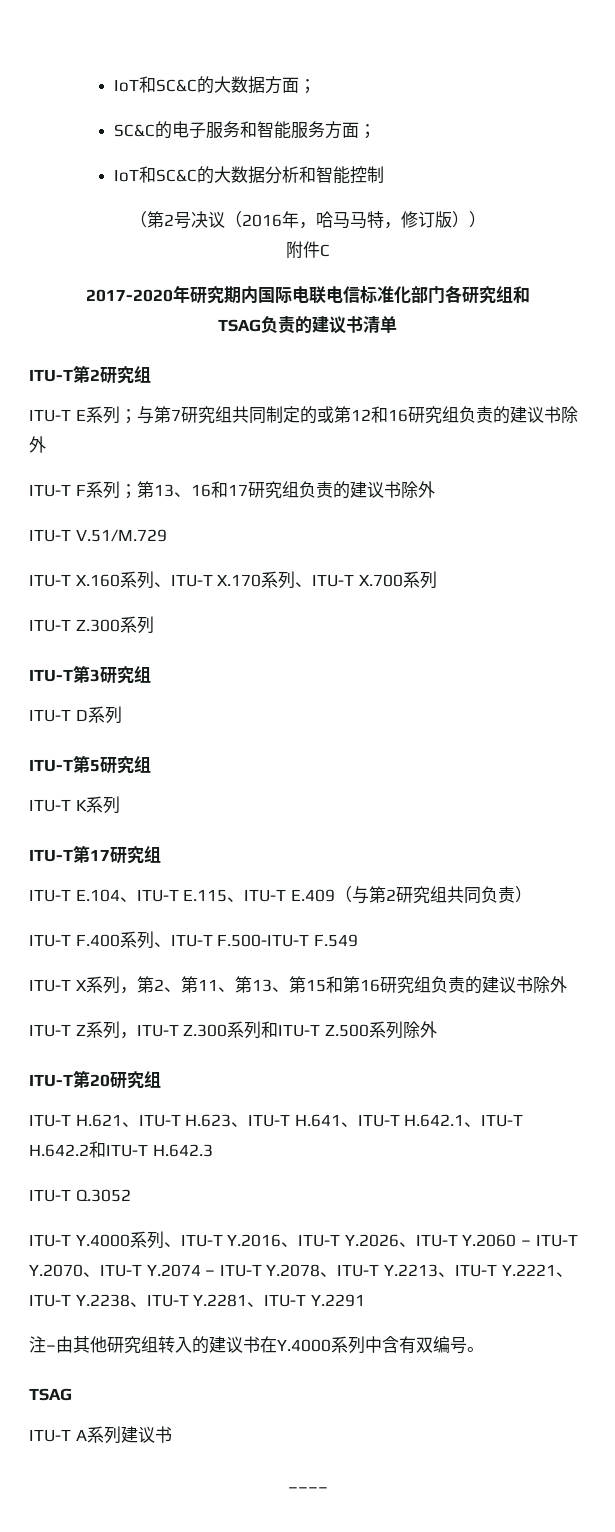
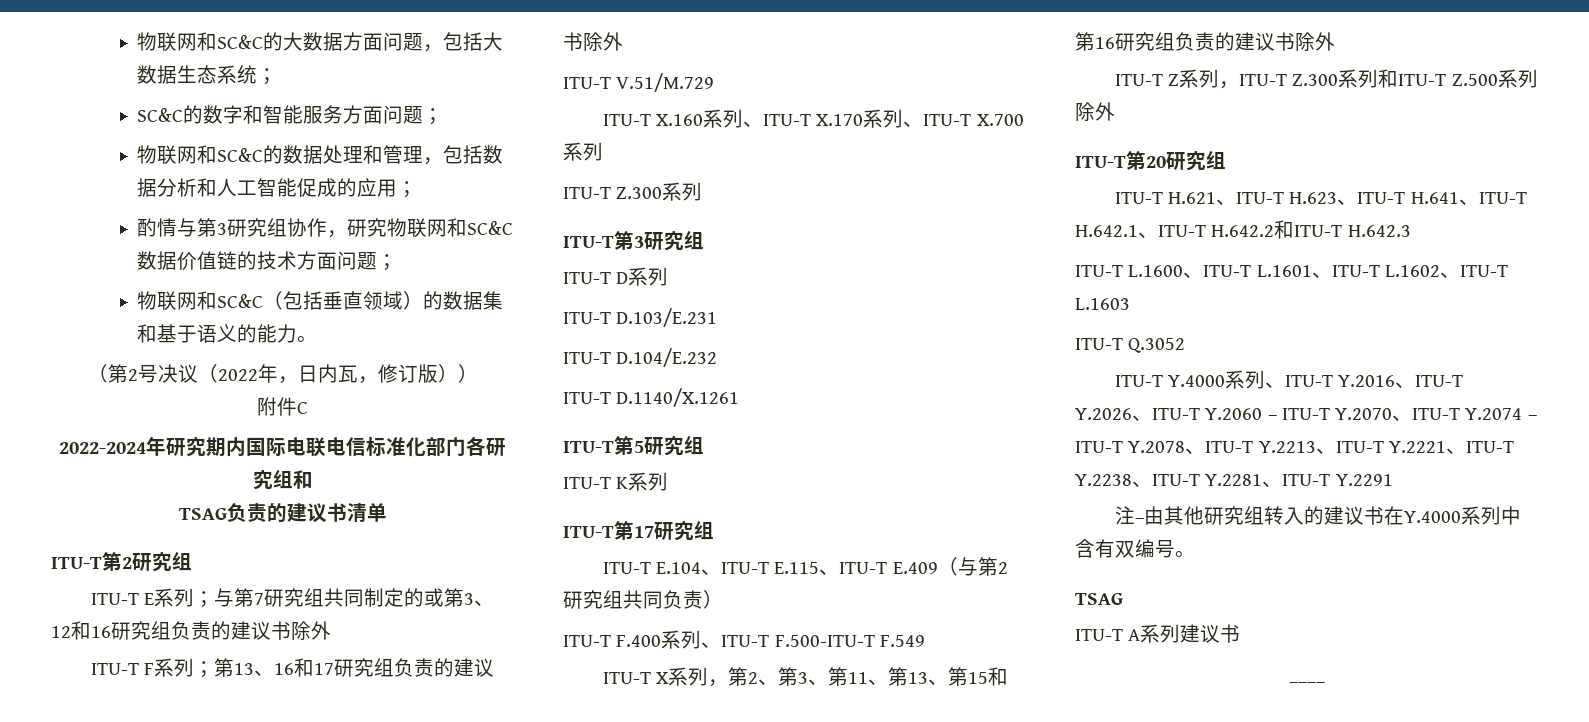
[114,79,140,92] IoT -> [137,32,198,51] 物联网
(300, 85) none -> [383,32,504,52] [137,65,258,84] 问题，包括大数据生态系统
[172,121,241,139] 电子服务 -> [203,105,244,124] 数字
[359,124,377,139] [114,166,385,184] ； // IoT和SC&C的大数据分析和智能控制 -> [383,105,444,125] [137,145,504,165] [137,178,418,198] [137,218,514,238] [137,251,398,271] [137,291,504,310] [137,324,318,343] 问题； // 物联网和SC&C的数据处理和管理，包括数据分析和人工智能促成的应用； // 酌情与第3研究组协作，研究物联网和SC&C数据价值链的技术方面问题； // 物联网和SC&C（包括垂直领域）的数据集和基于语义的能力。
[241,211,384,229] 2016年，哈马马特 -> [217,364,358,384] 2022年，日内瓦
[85,289,173,302] 2017-2020 -> [59,442,146,454] 2022-2024
(351, 414) none -> [464,593,495,606] 3、
(122, 715) none -> [563,308,718,327] [563,348,718,367] [563,388,740,407] // ITU-T D.103/E.231 // ITU-T D.104/E.232 // ITU-T D.1140/X.1261
(198, 984) none -> [798,667,849,686] 3、第
(213, 1150) none -> [1075,265,1508,278] [1075,298,1130,310] // ITU-T L.1600、ITU-T L.1601、ITU-T L.1602、ITU-T L.1603

